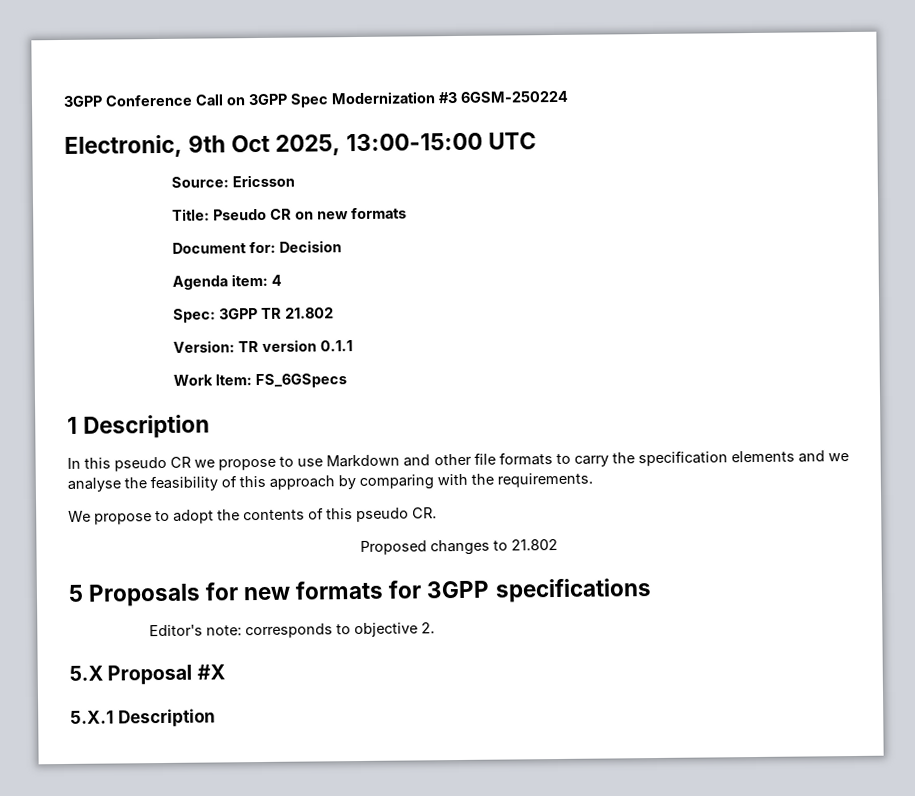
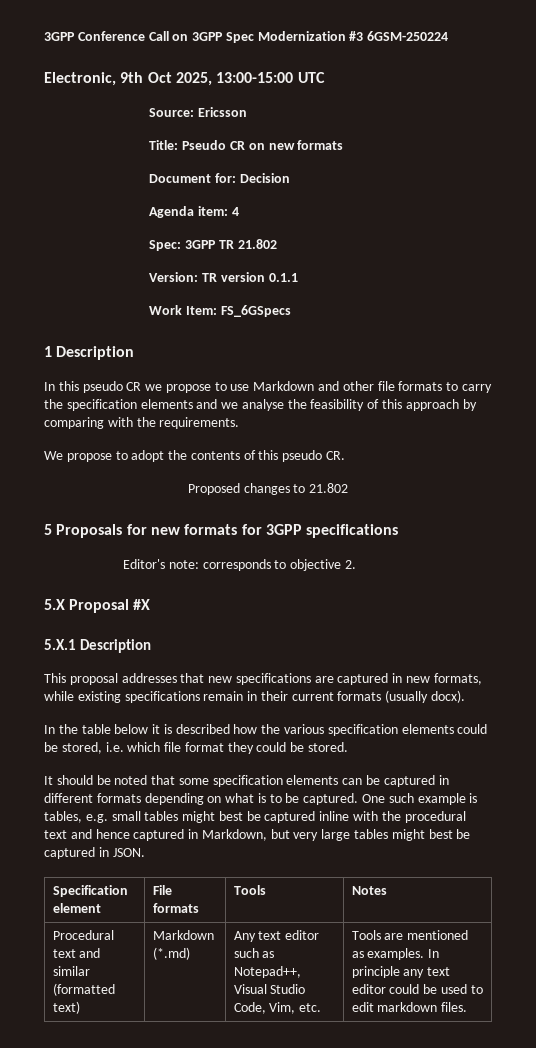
(216, 718) none -> [44,673,482,685] [44,690,466,703] [44,724,488,736] [44,742,349,754] [44,775,449,787] [44,793,478,805] [44,811,466,823] [44,829,471,841] [44,847,145,859] [52,885,128,897] [52,903,101,913] [152,885,172,895] [152,903,199,913] [233,885,266,895] [351,886,387,895] [52,930,114,940] [52,948,101,958] [52,966,90,976] [52,983,115,996] [52,1001,80,1014] [152,930,214,940] [152,947,190,960] [233,930,320,942] [233,948,275,958] [233,966,301,978] [233,984,306,994] [233,1002,322,1014] [351,930,469,940] [351,948,440,960] [351,966,451,978] [351,984,483,994] [351,1002,468,1012] // This proposal addresses that new specifications are captured in new formats, while existing specifications remain in their current formats (usually docx). // In the table below it is described how the various specification elements could be stored, i.e. which file format they could be stored. // It should be noted that some specification elements can be captured in different formats depending on what is to be captured. One such example is tables, e.g. small tables might best be captured inline with the procedural text and hence captured in Markdown, but very large tables might best be captured in JSON. // Specification element | File formats | Tools | Notes // Procedural text and similar (formatted text) | Markdown (*.md) | Any text editor such as Notepad++, Visual Studio Code, Vim, etc. | Tools are mentioned as examples. In principle any text editor could be used to edit markdown files.

